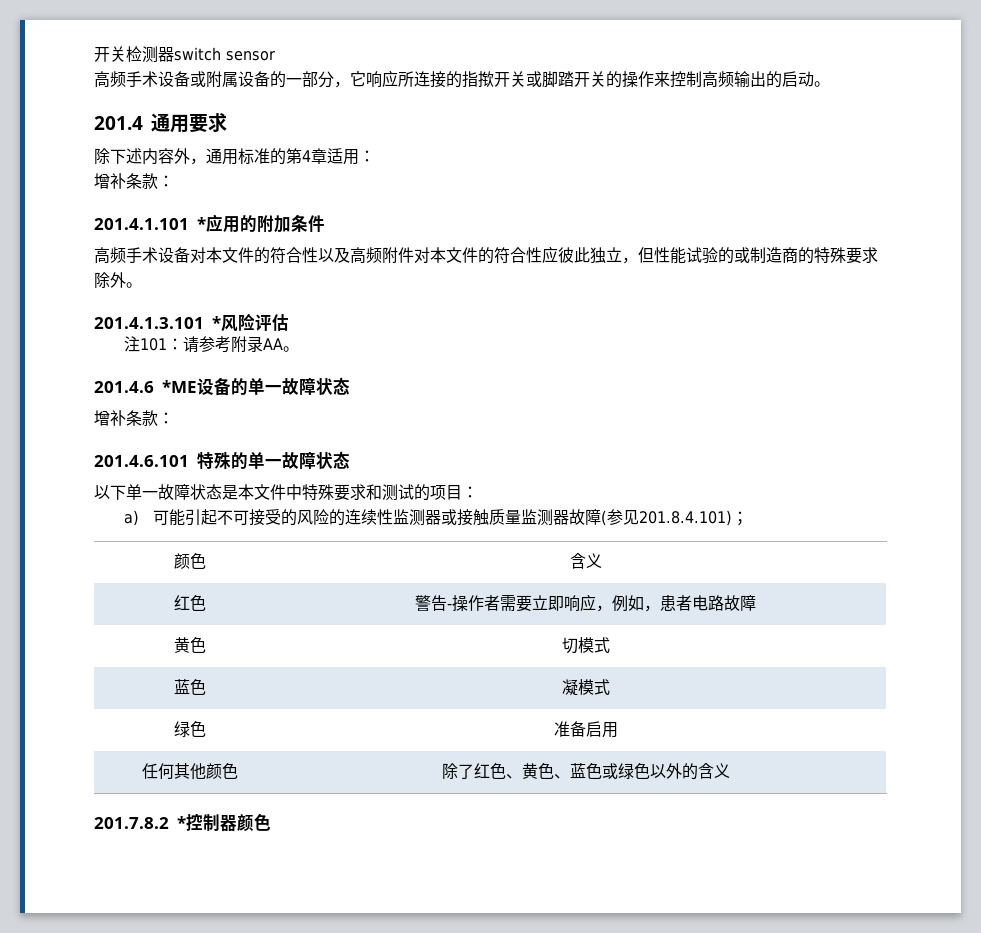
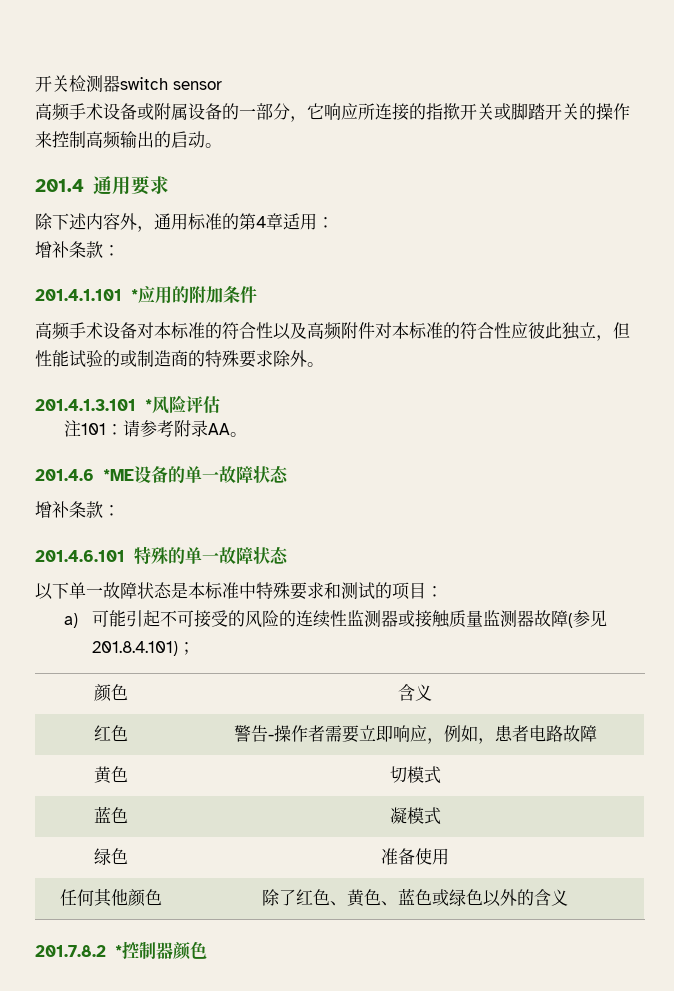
[222,247,254,263] 文件 -> [171,322,205,339] 标准
[446,247,478,263] 文件 -> [409,322,443,339] 标准
[254,484,286,500] 文件 -> [205,582,239,599] 标准
[585,721,602,737] 启 -> [415,848,432,865] 使

